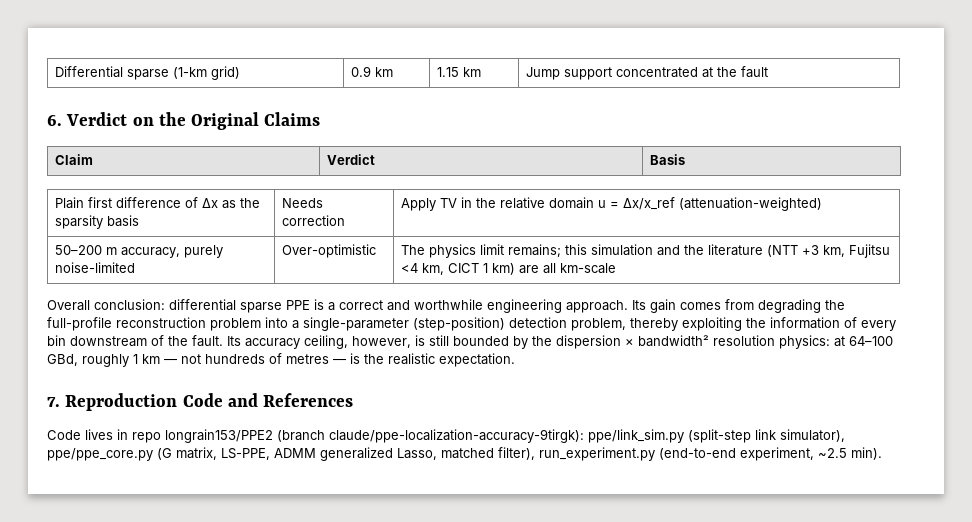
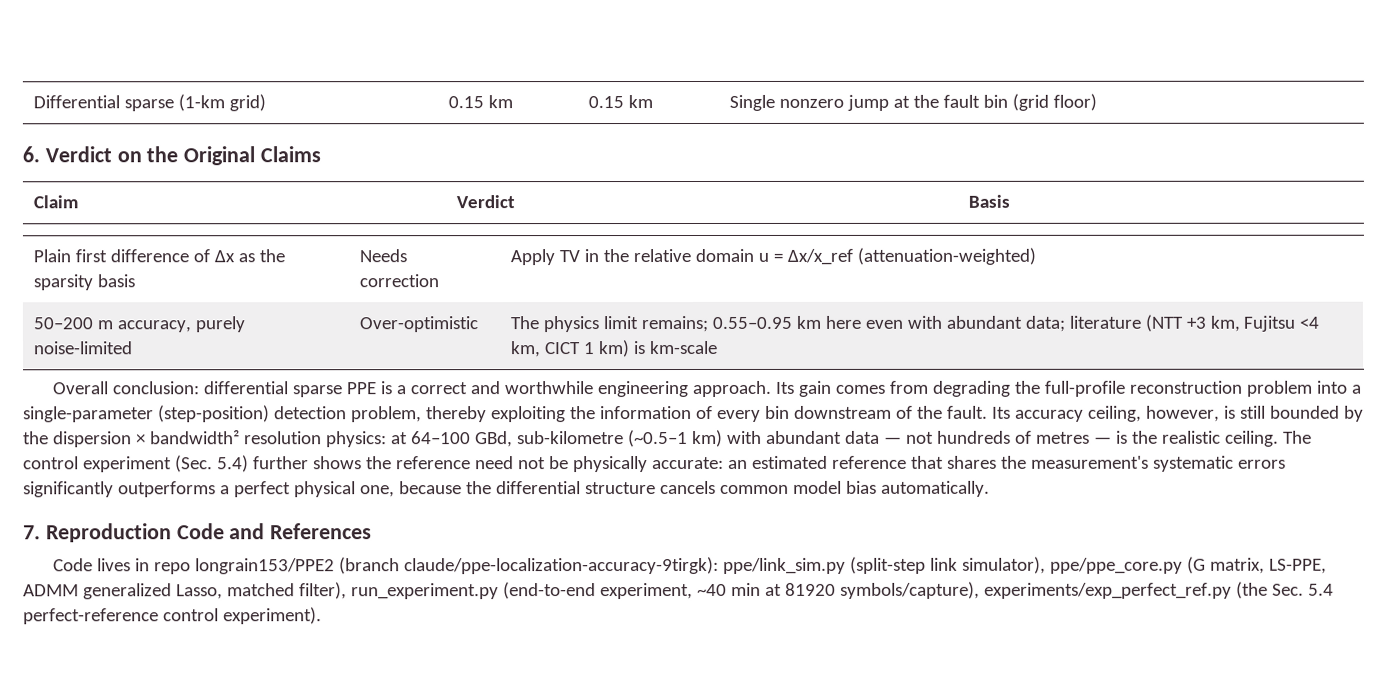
[350,66,393,77] [436,67,481,77] [525,67,698,80] 0.9 km | 1.15 km | Jump support concentrated -> [447,95,513,109] [587,95,653,109] [728,94,889,111] 0.15 km | 0.15 km | Single nonzero jump
(768, 72) none -> [982,93,1097,111] bin (grid floor)
[564,244,704,256] this simulation and the -> [711,315,1065,332] 0.55–0.95 km here even with abundant data;
[518,263,556,274] are all -> [633,341,646,355] is
[82,354,160,367] roughly 1 km -> [516,429,880,448] sub-kilometre (~0.5–1 km) with abundant data
[439,353,515,367] expectation. -> [1224,430,1312,447] [23,455,1286,473] [23,480,990,498] ceiling. The control experiment (Sec. 5.4) further shows the reference need not be physically accurate: an estimated reference that shares the measurement's systematic errors significantly outperforms a perfect physical one, because the differential structure cancels common model bias automatically.
[818,447,882,460] ~2.5 min). -> [696,581,1334,599] [23,607,322,625] ~40 min at 81920 symbols/capture), experiments/exp_perfect_ref.py (the Sec. 5.4 perfect-reference control experiment).

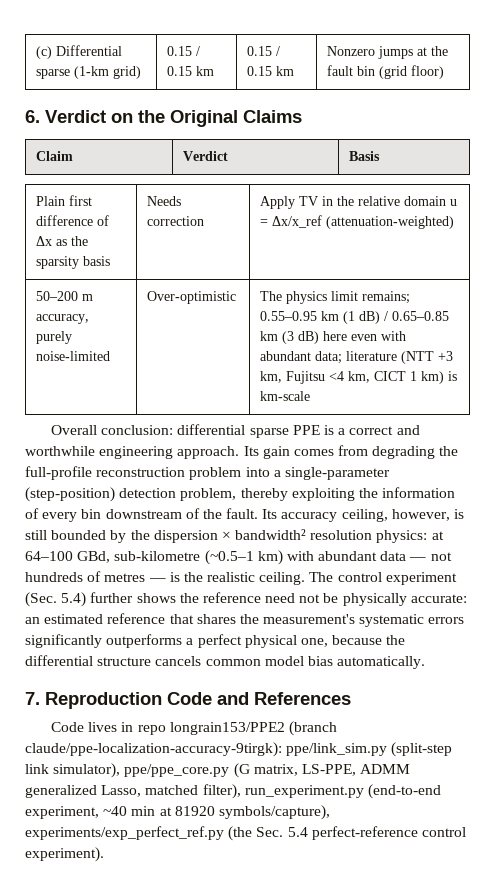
(32, 102) none -> [36,46,53,59] (c)
(484, 102) none -> [196,46,201,56] [167,66,193,76] / 0.15
[627,95,653,109] [728,94,889,111] km | Single nonzero jump -> [276,46,281,56] [247,66,295,76] [327,46,414,59] / 0.15 km | Nonzero jumps
(821, 322) none -> [343,311,450,324] [260,331,320,344] (1 dB) / 0.65–0.85 km (3 dB)

